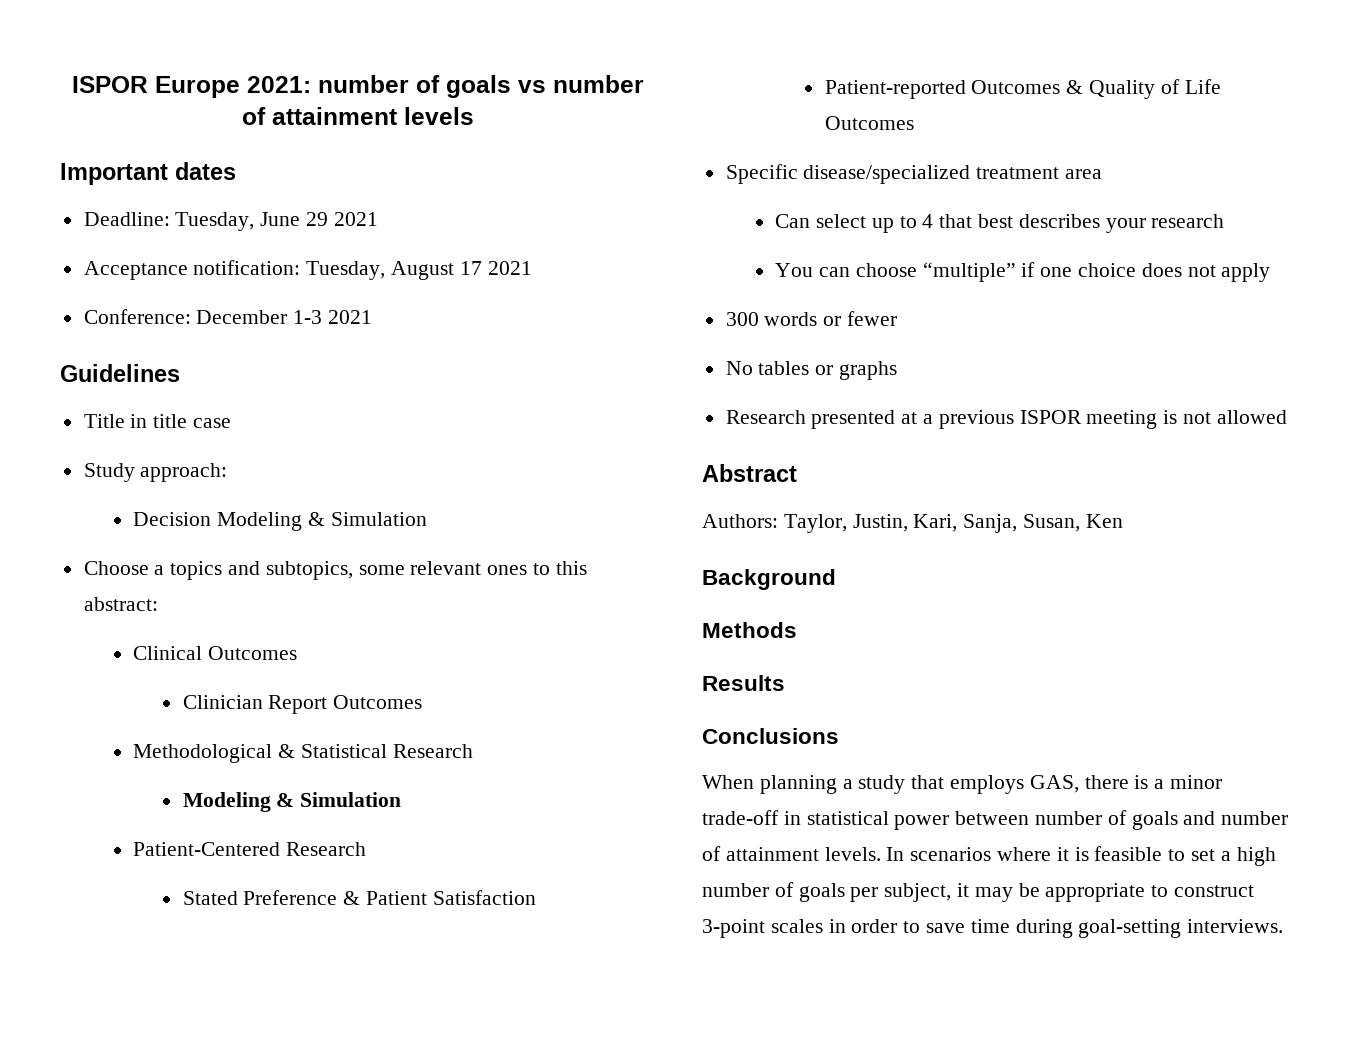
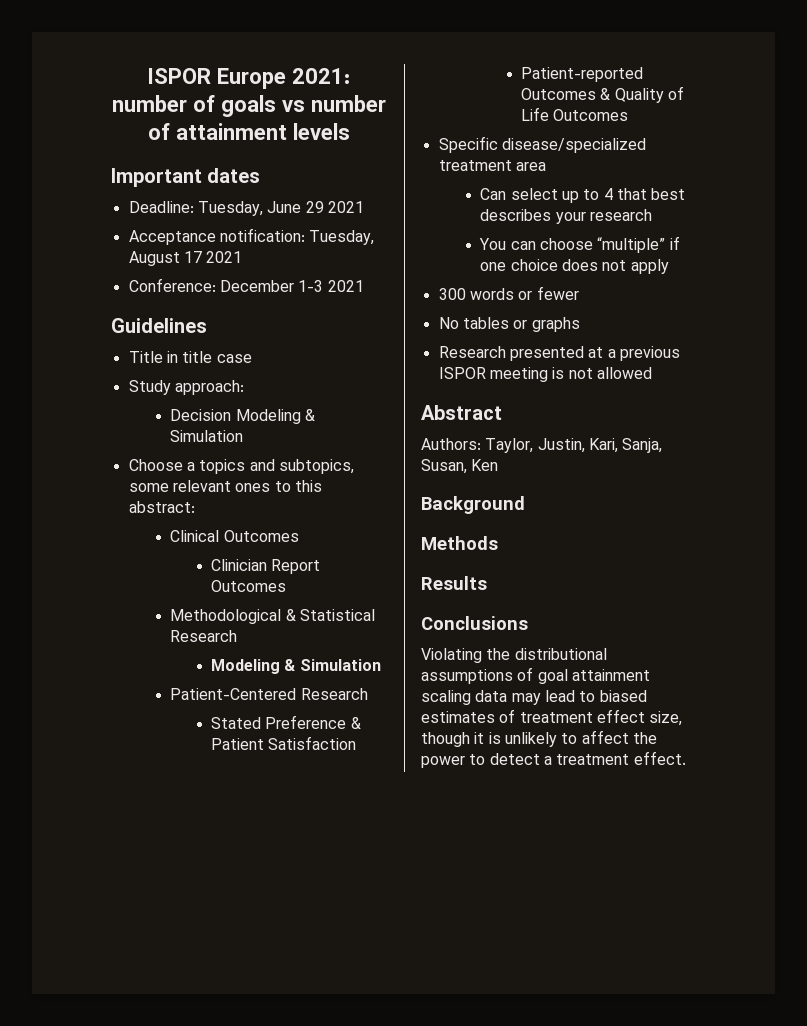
[702,775,1223,794] [702,810,1289,830] [702,846,1276,866] [702,882,1255,902] [702,919,1284,938] When planning a study that employs GAS, there is a minor trade-off in statistical power between number of goals and number of attainment levels. In scenarios where it is feasible to set a high number of goals per subject, it may be appropriate to construct 3-point scales in order to save time during goal-setting interviews. -> [421,648,607,663] [421,667,650,684] [421,690,647,705] [421,709,683,726] [421,730,657,747] [421,751,686,768] Violating the distributional assumptions of goal attainment scaling data may lead to biased estimates of treatment effect size, though it is unlikely to affect the power to detect a treatment effect.

